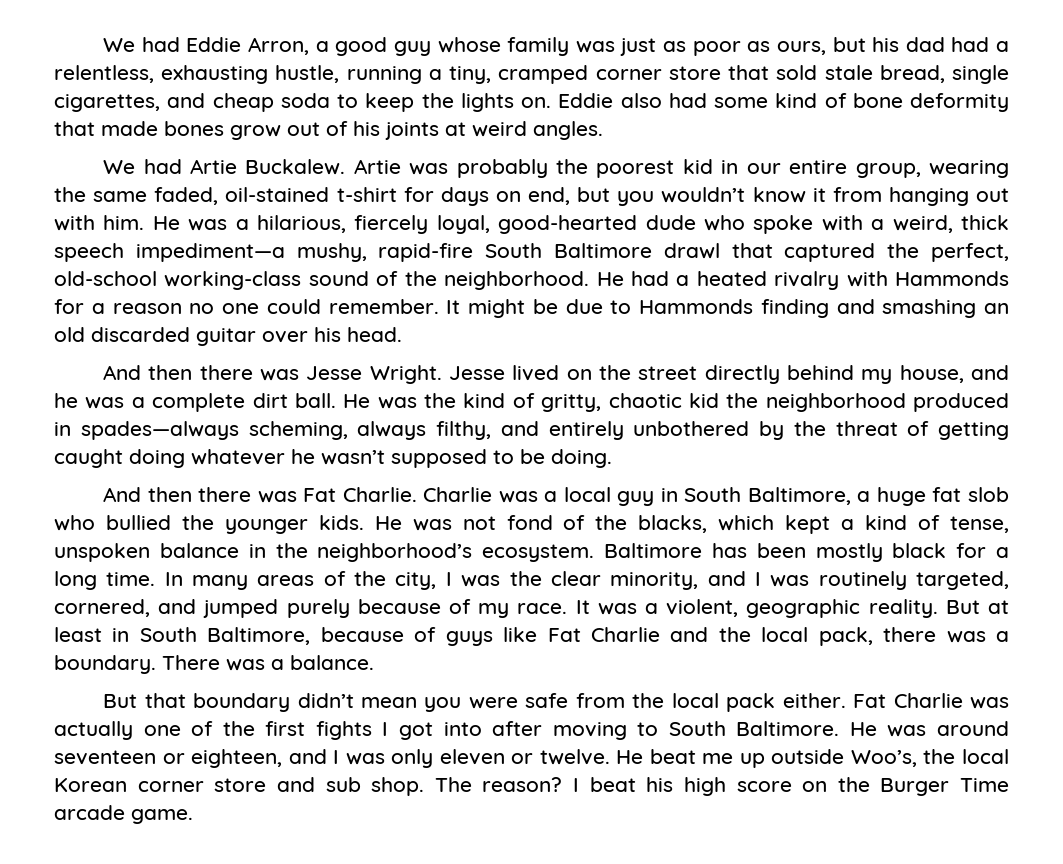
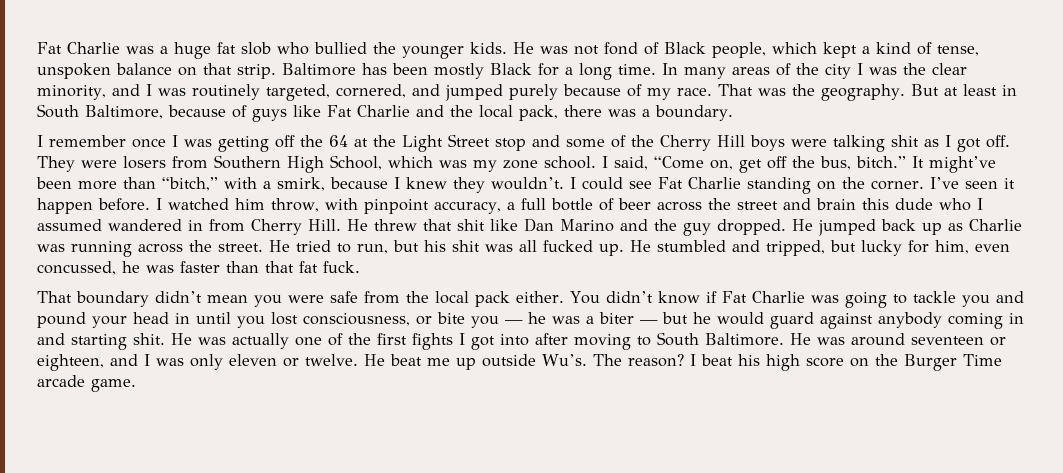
[103,37,1010,56] [54,65,1010,84] [54,93,1009,112] [54,121,603,140] [103,159,1009,178] [54,187,1009,206] [54,215,1009,234] [54,243,1009,262] [54,271,1009,290] [54,299,1009,318] [54,327,402,346] [103,365,1009,384] [54,393,1009,412] [54,421,1009,440] [54,449,612,468] [103,487,851,506] We had Eddie Arron, a good guy whose family was just as poor as ours, but his dad had a relentless, exhausting hustle, running a tiny, cramped corner store that sold stale bread, single cigarettes, and cheap soda to keep the lights on. Eddie also had some kind of bone deformity that made bones grow out of his joints at weird angles. // We had Artie Buckalew. Artie was probably the poorest kid in our entire group, wearing the same faded, oil-stained t-shirt for days on end, but you wouldn’t know it from hanging out with him. He was a hilarious, fiercely loyal, good-hearted dude who spoke with a weird, thick speech impediment—a mushy, rapid-fire South Baltimore drawl that captured the perfect, old-school working-class sound of the neighborhood. He had a heated rivalry with Hammonds for a reason no one could remember. It might be due to Hammonds finding and smashing an old discarded guitar over his head. // And then there was Jesse Wright. Jesse lived on the street directly behind my house, and he was a complete dirt ball. He was the kind of gritty, chaotic kid the neighborhood produced in spades—always scheming, always filthy, and entirely unbothered by the threat of getting caught doing whatever he wasn’t supposed to be doing. // And then there was Fat Charlie. Charlie was a local guy in South Baltimore, -> [37,42,154,54] Fat Charlie was
[595,515,708,533] the blacks, -> [664,42,766,58] Black people,
[248,543,595,562] in the neighborhood’s ecosystem. -> [178,63,276,79] on that strip.
[892,543,947,558] black -> [490,63,532,75] Black
[395,572,437,590] city, -> [825,64,851,79] city
[575,599,938,618] It was a violent, geographic reality. -> [717,84,905,101] That was the geography.
[162,655,374,671] [103,693,186,708] There was a balance. // But that -> [37,134,1010,152] [37,155,996,173] [36,177,1015,194] [37,198,983,214] [37,218,1022,236] [37,240,1010,257] [37,261,360,275] [37,291,72,303] // I remember once I was getting off the 64 at the Light Street stop and some of the Cherry Hill boys were talking shit as I got off. They were losers from Southern High School, which was my zone school. I said, “Come on, get off the bus, bitch.” It might’ve been more than “bitch,” with a smirk, because I knew they wouldn’t. I could see Fat Charlie standing on the corner. I’ve seen it happen before. I watched him throw, with pinpoint accuracy, a full bottle of beer across the street and brain this dude who I assumed wandered in from Cherry Hill. He threw that shit like Dan Marino and the guy dropped. He jumped back up as Charlie was running across the street. He tried to run, but his shit was all fucked up. He stumbled and tripped, but lucky for him, even concussed, he was faster than that fat fuck. // That
[853,693,963,708] Fat Charlie -> [569,291,1024,308] [37,312,1024,329] [37,333,192,350] You didn’t know if Fat Charlie was going to tackle you and pound your head in until you lost consciousness, or bite you — he was a biter — but he would guard against anybody coming in and starting shit. He
[850,749,1009,767] [54,777,425,796] Woo’s, the local Korean corner store and sub shop. -> [542,354,587,366] Wu’s.

